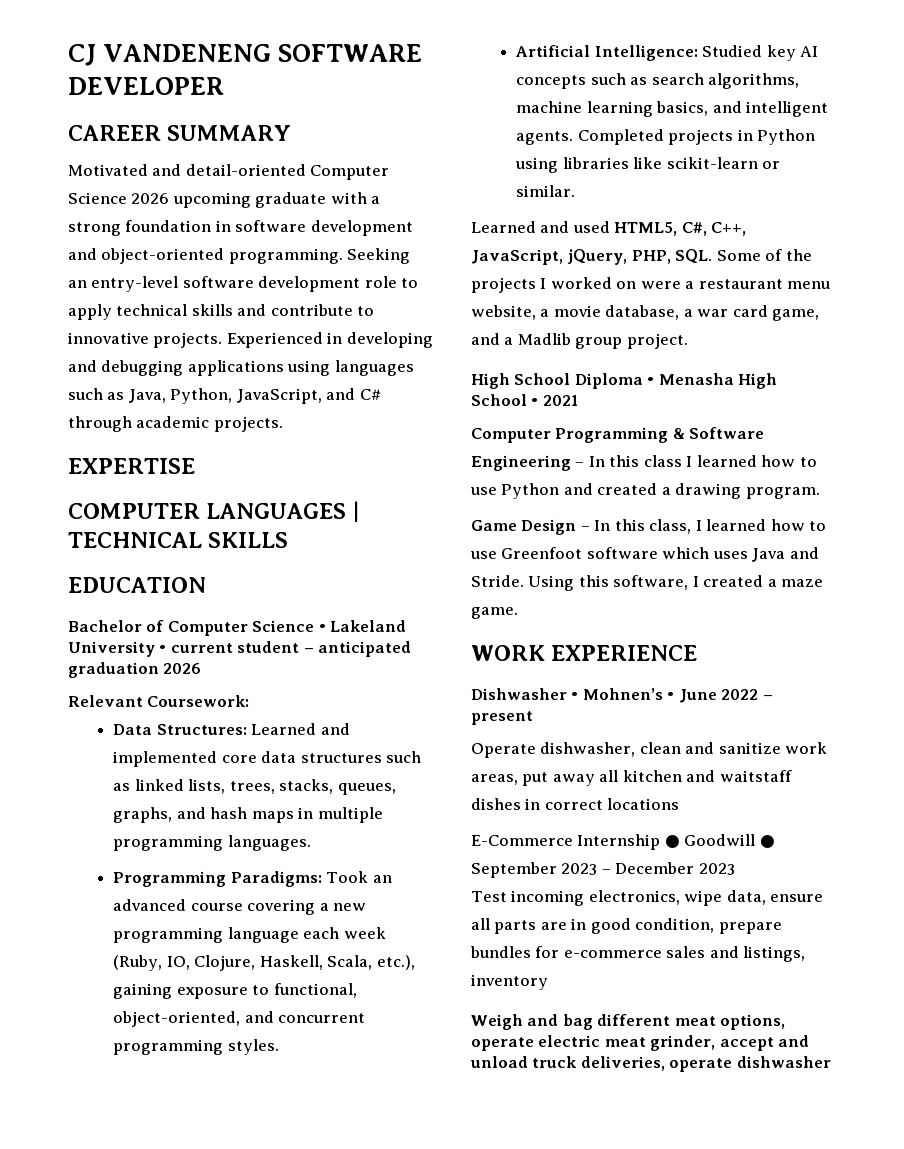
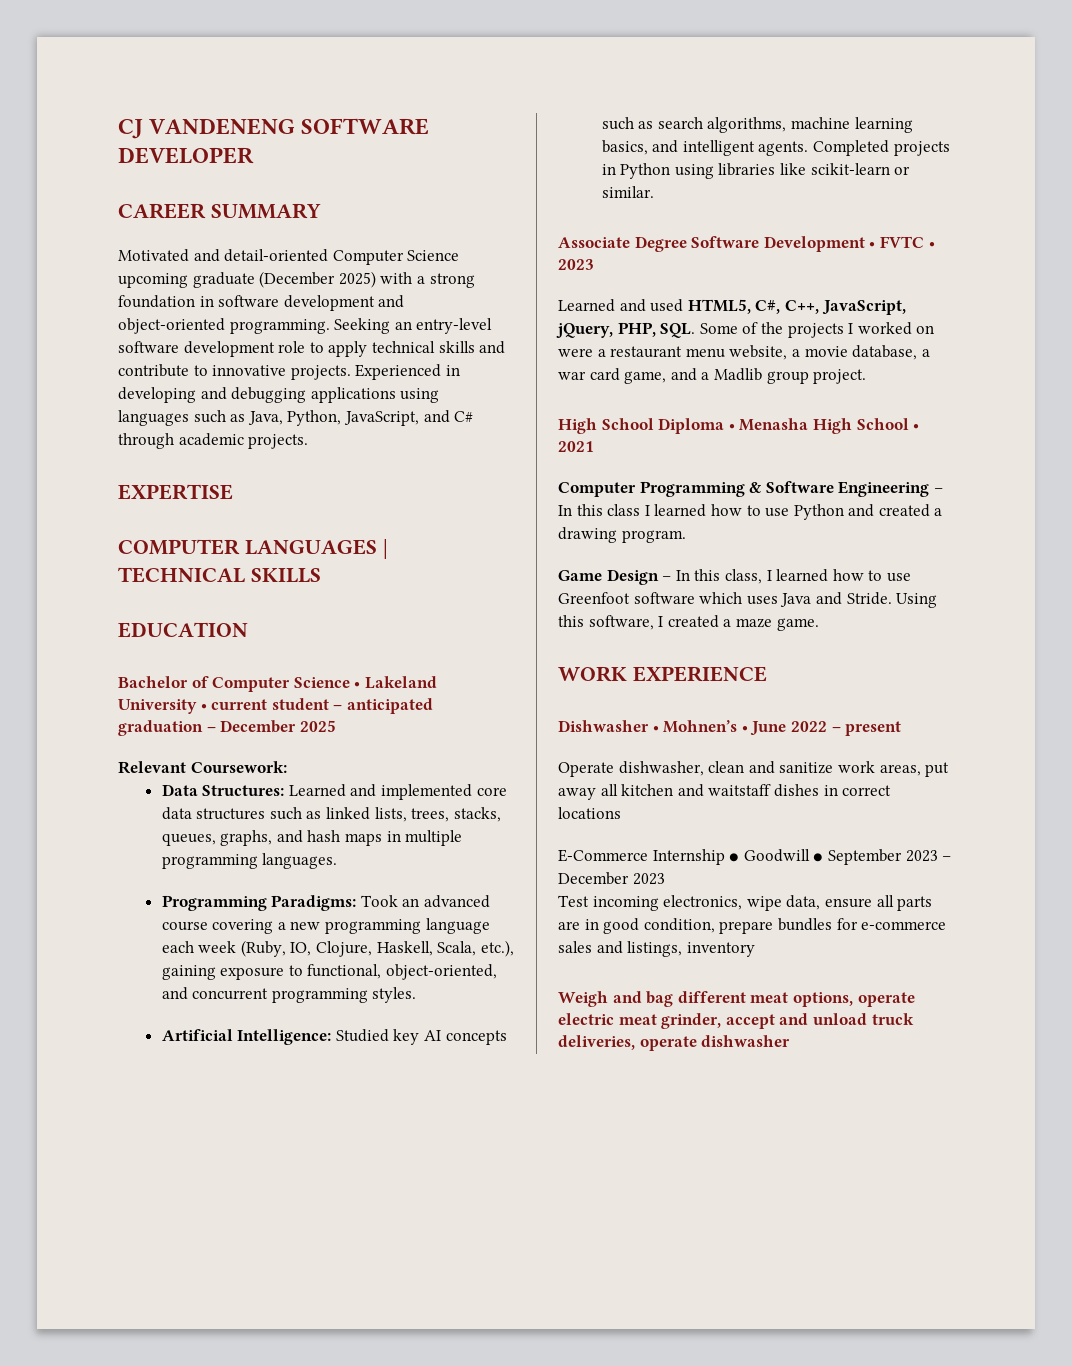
[131,193,170,204] 2026 -> (460, 255) none
(327, 200) none -> [259,271,376,288] (December 2025)
[163,663,202,674] 2026 -> [206,720,336,733] – December 2025
(576, 191) none -> [558,236,935,252] [558,259,594,270] // Associate Degree Software Development • FVTC • 2023

